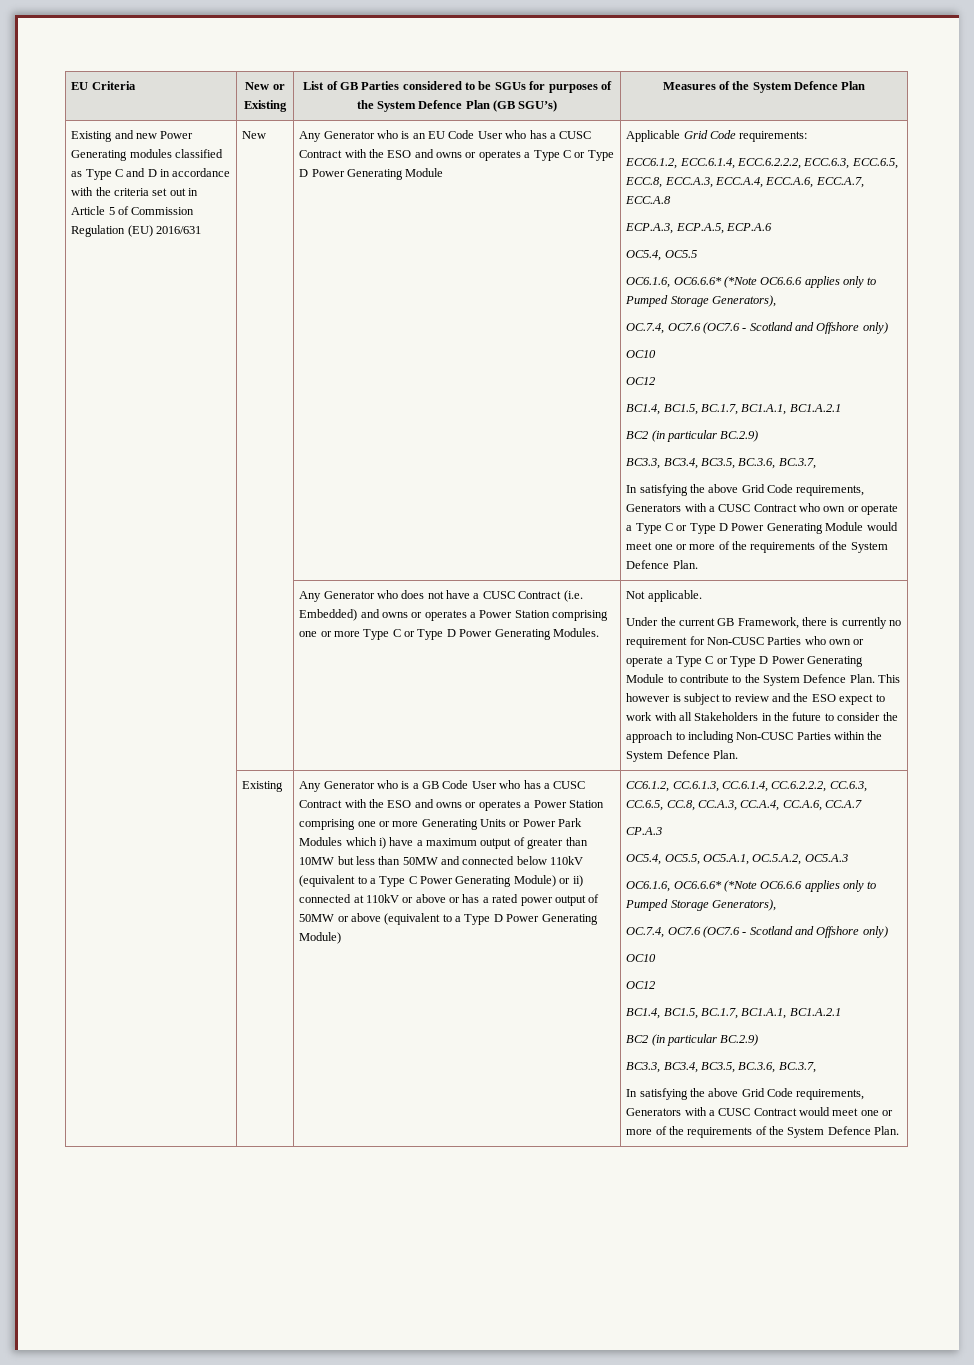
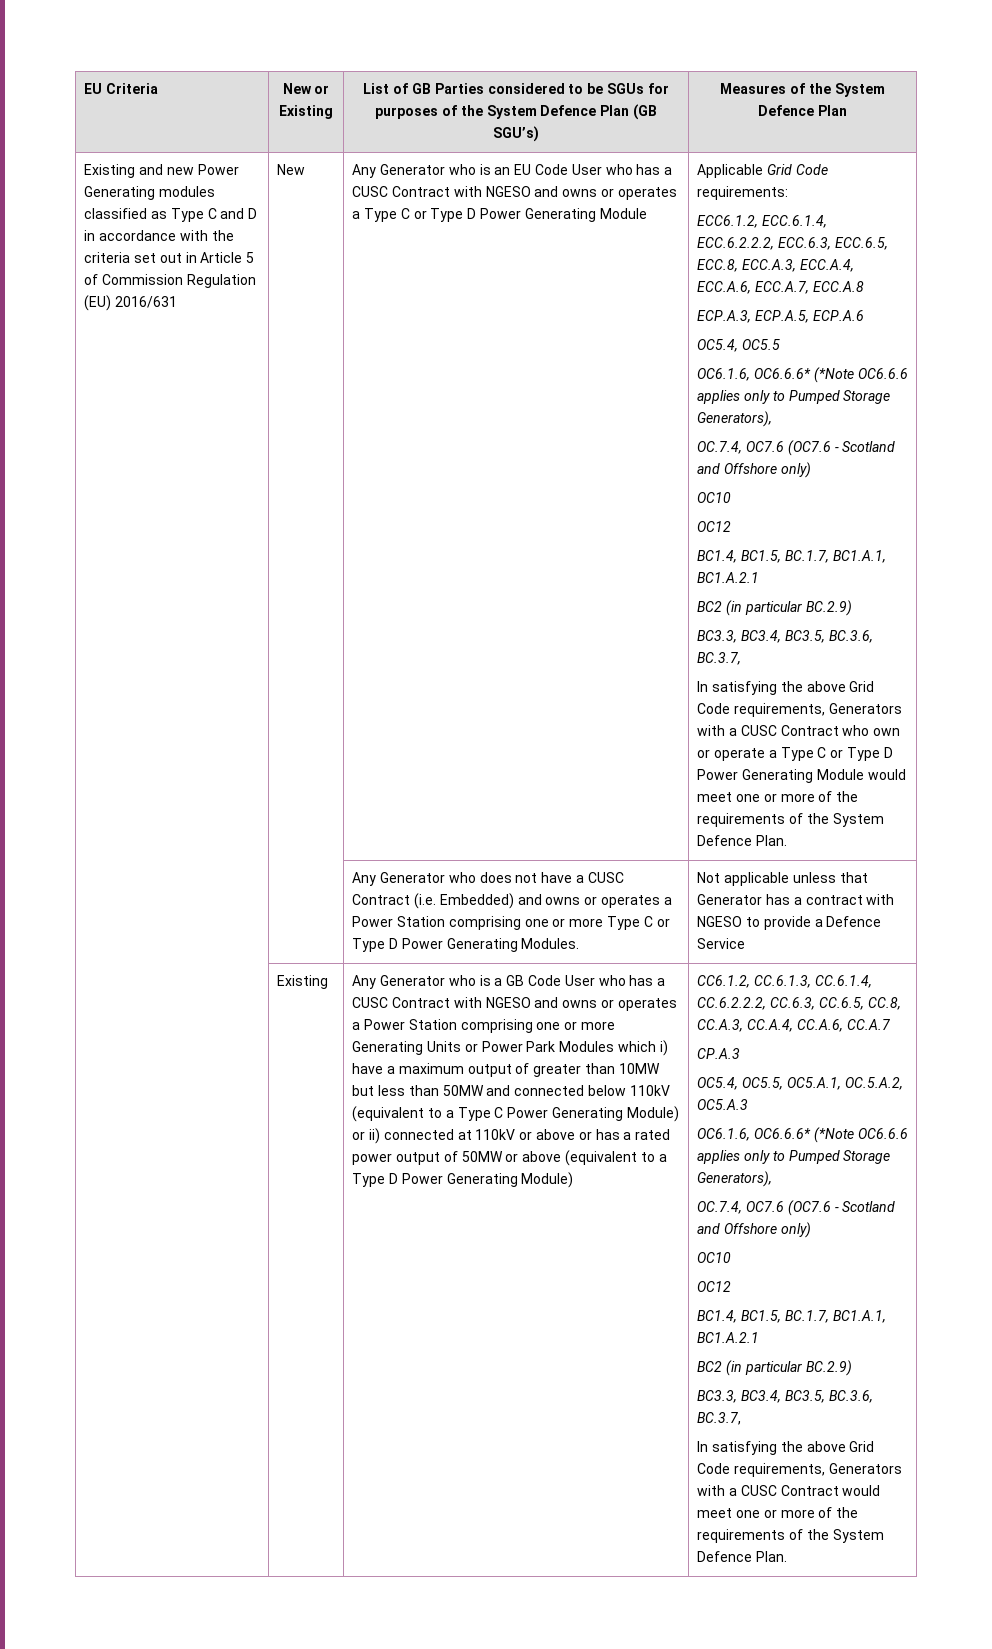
[368,149,412,158] the ESO -> [485,186,531,197] NGESO
[647,590,702,602] [626,617,902,629] [626,636,865,648] [626,656,864,667] [626,674,901,686] [626,693,885,705] [626,712,898,721] [626,731,883,743] [626,750,738,762] applicable. // Under the current GB Framework, there is currently no requirement for Non-CUSC Parties who own or operate a Type C or Type D Power Generating Module to contribute to the System Defence Plan. This however is subject to review and the ESO expect to work with all Stakeholders in the future to consider the approach to including Non-CUSC Parties within the System Defence Plan. -> [724,872,868,886] [697,894,895,905] [697,916,882,930] [697,938,746,949] applicable unless that Generator has a contract with NGESO to provide a Defence Service
[368,799,412,808] the ESO -> [485,997,531,1008] NGESO

